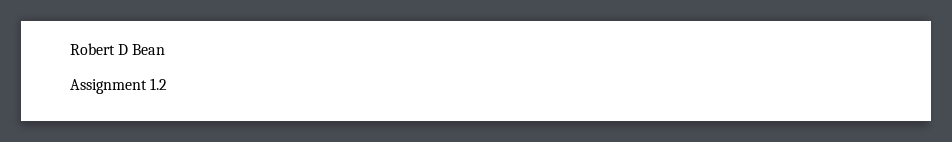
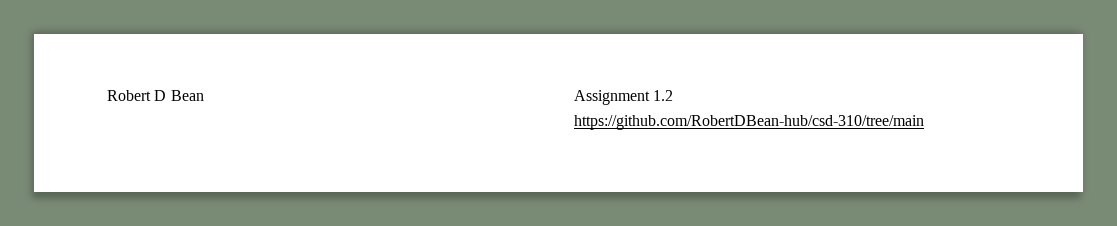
(168, 84) none -> [574,115,924,130] // https://github.com/RobertDBean-hub/csd-310/tree/main

